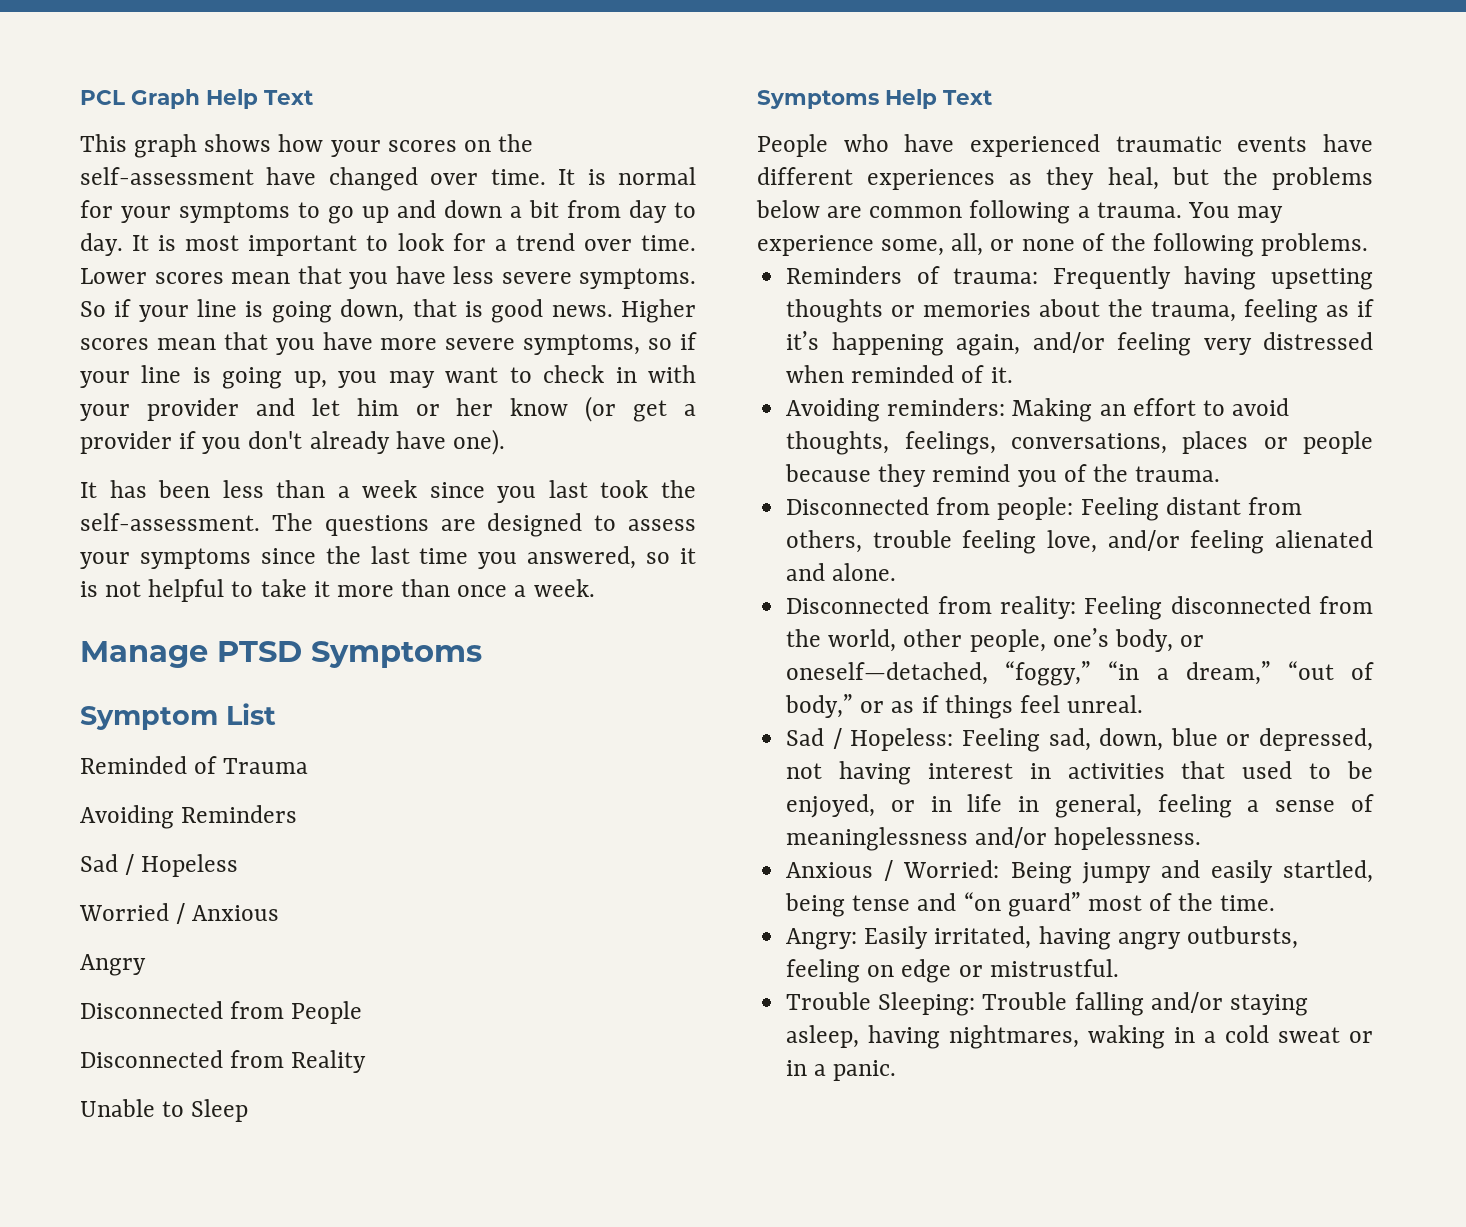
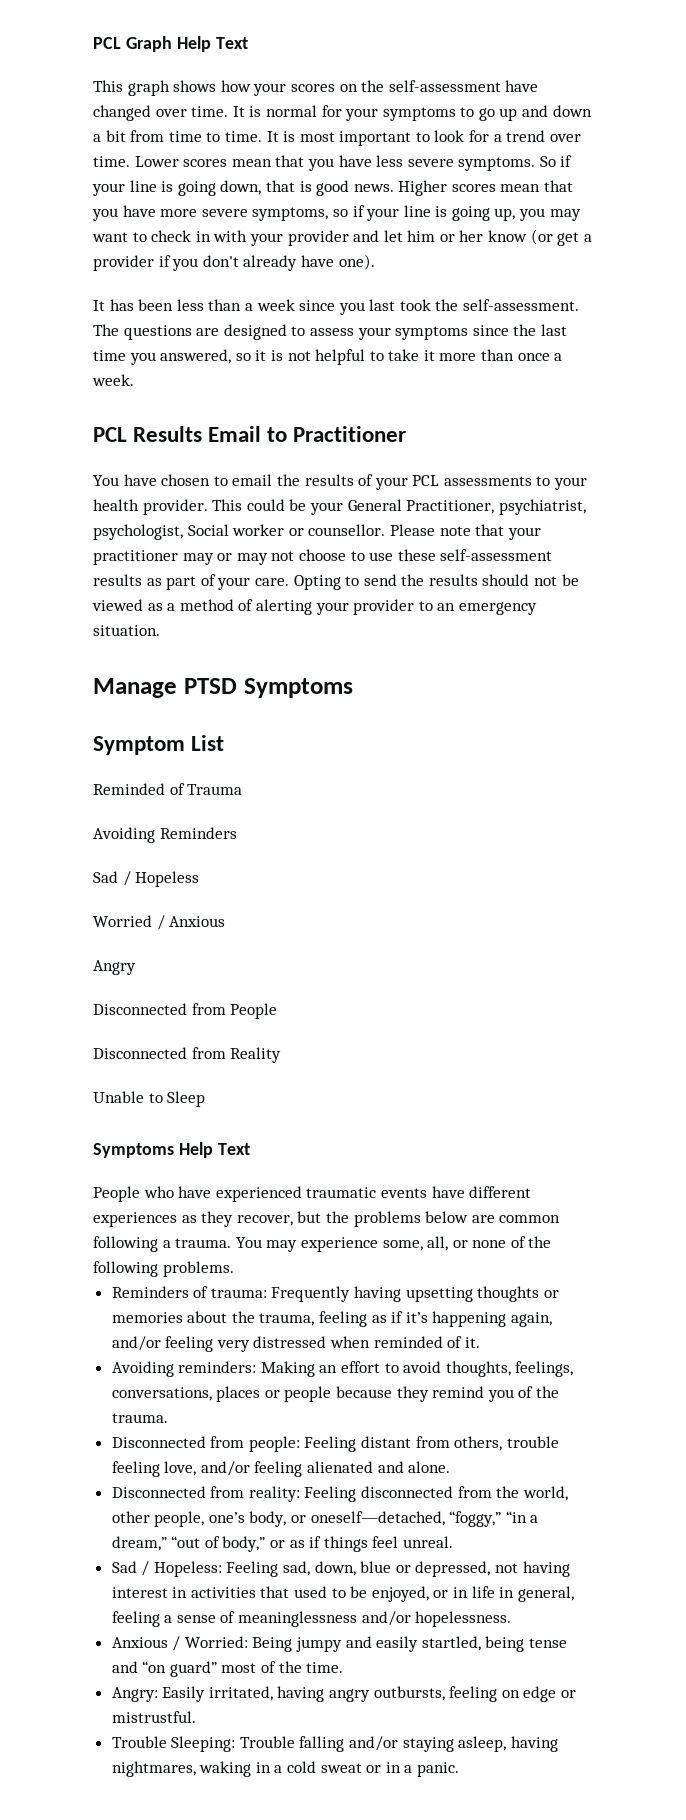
[629,200,696,223] [80,233,123,256] day to day. -> [168,131,262,142] time to time.
(595, 588) none -> [93,426,407,442] [93,474,588,490] [93,499,586,515] [93,524,541,540] [93,549,553,565] [93,574,579,590] [92,599,537,615] [93,625,160,636] // PCL Results Email to Practitioner // You have chosen to email the results of your PCL assessments to your health provider. This could be your General Practitioner, psychiatrist, psychologist, Social worker or counsellor. Please note that your practitioner may or may not choose to use these self-assessment results as part of your care. Opting to send the results should not be viewed as a method of alerting your provider to an emergency situation.
[1107,167,1159,190] heal, -> [236,1215,293,1226] recover,

